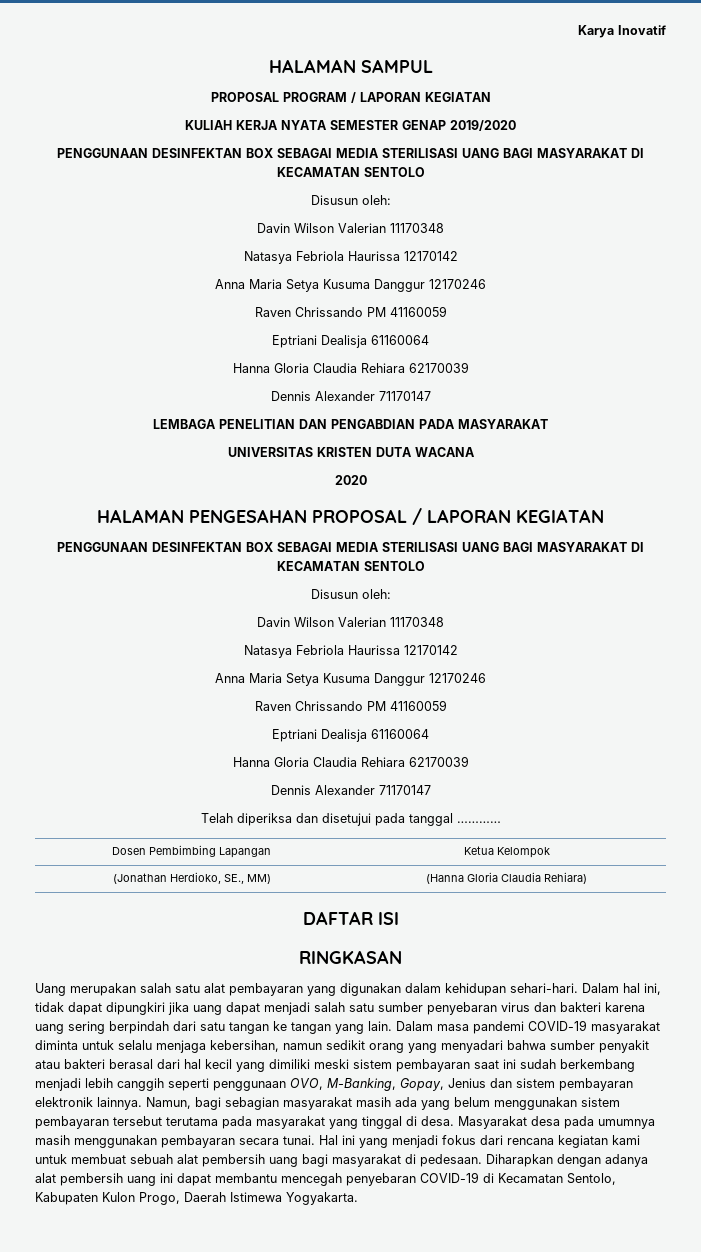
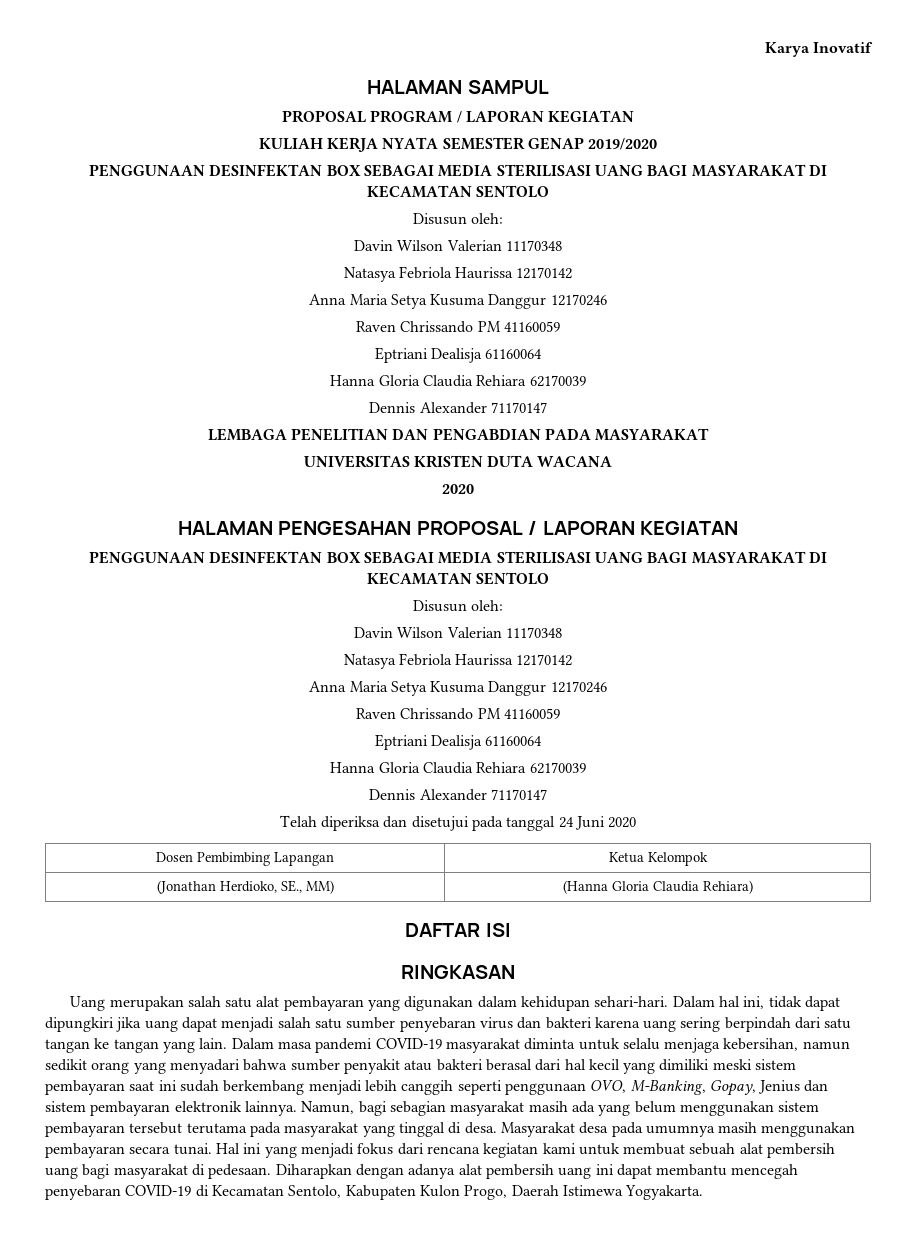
[456,821,501,823] ………… -> [558,816,637,830] 24 Juni 2020

